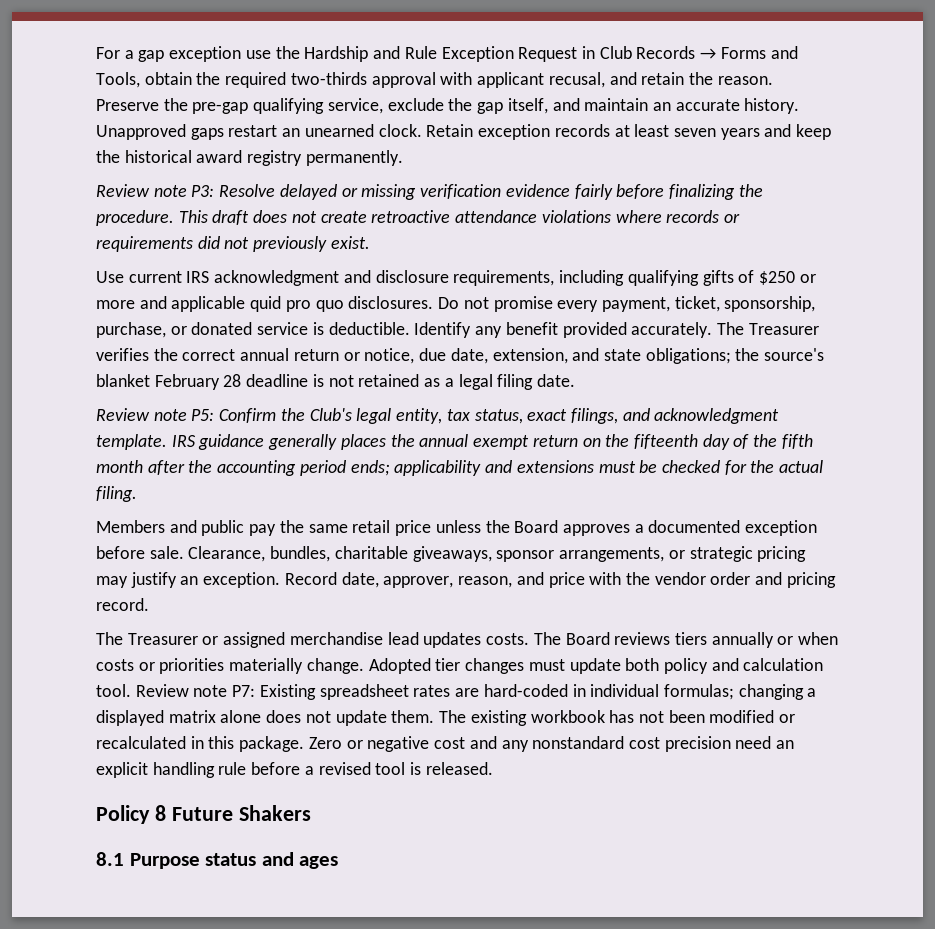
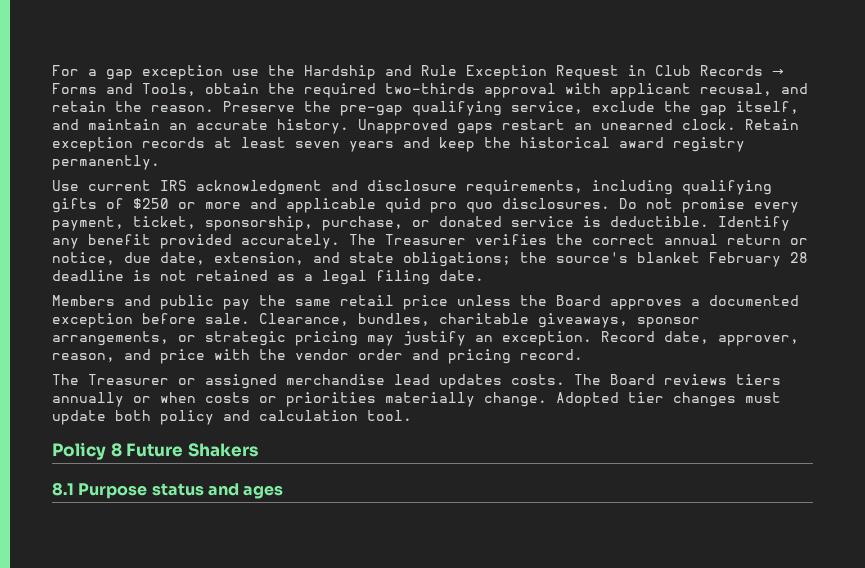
[96,184,763,200] [96,210,740,226] [96,236,370,252] // Review note P3: Resolve delayed or missing verification evidence fairly before finalizing the procedure. This draft does not create retroactive attendance violations where records or requirements did not previously exist. -> (160, 162) none
[96,408,780,424] [96,434,813,450] [96,460,824,476] [96,486,137,502] // Review note P5: Confirm the Club's legal entity, tax status, exact filings, and acknowledgment template. IRS guidance generally places the annual exempt return on the fifteenth day of the fifth month after the accounting period ends; applicability and extensions must be checked for the actual filing. -> (484, 275) none
[135,684,817,700] [96,710,796,726] [96,736,795,752] [96,762,493,778] Review note P7: Existing spreadsheet rates are hard-coded in individual formulas; changing a displayed matrix alone does not update them. The existing workbook has not been modified or recalculated in this package. Zero or negative cost and any nonstandard cost precision need an explicit handling rule before a revised tool is released. -> (412, 415) none

